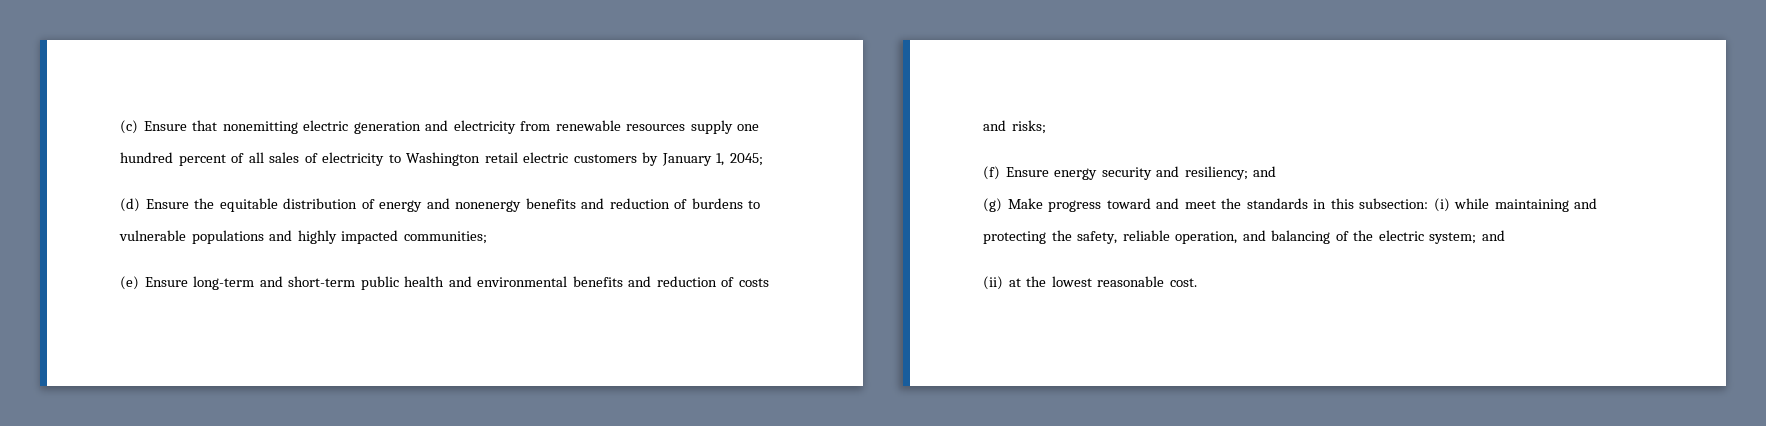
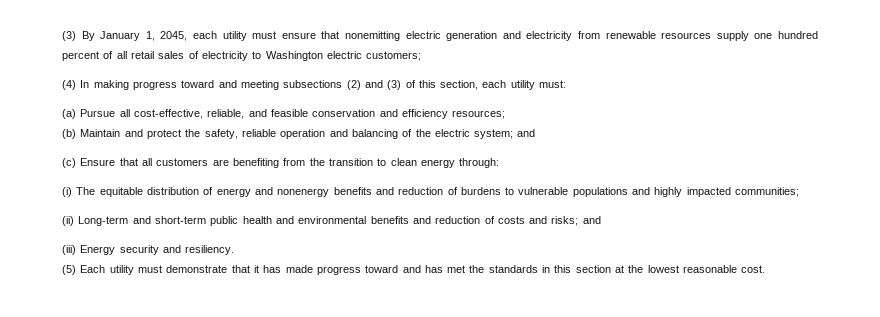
[120,120,187,134] (c) Ensure -> [62,31,316,41] (3) By January 1, 2045, each utility must ensure
(264, 157) none -> [130,51,154,59] retail
[484,152,764,166] [120,198,215,212] retail electric customers by January 1, 2045; // (d) Ensure the -> [326,51,422,61] [62,80,567,90] [62,109,506,119] [62,129,536,139] [62,158,500,168] [62,187,96,197] electric customers; // (4) In making progress toward and meeting subsections (2) and (3) of this section, each utility must: // (a) Pursue all cost-effective, reliable, and feasible conservation and efficiency resources; // (b) Maintain and protect the safety, reliable operation and balancing of the electric system; and // (c) Ensure that all customers are benefiting from the transition to clean energy through: // (i) The
[120,276,255,290] (e) Ensure long-term -> [62,216,129,226] (ii) Long-term
[983,166,1277,180] [983,198,1216,212] // (f) Ensure energy security and resiliency; and // (g) Make progress toward and meet -> [582,216,601,224] [62,245,235,255] [62,265,466,275] and // (iii) Energy security and resiliency. // (5) Each utility must demonstrate that it has made progress toward and has met
[1359,198,1598,212] [983,230,1505,244] [983,276,1003,290] subsection: (i) while maintaining and protecting the safety, reliable operation, and balancing of the electric system; and // (ii) -> [575,265,611,273] section

